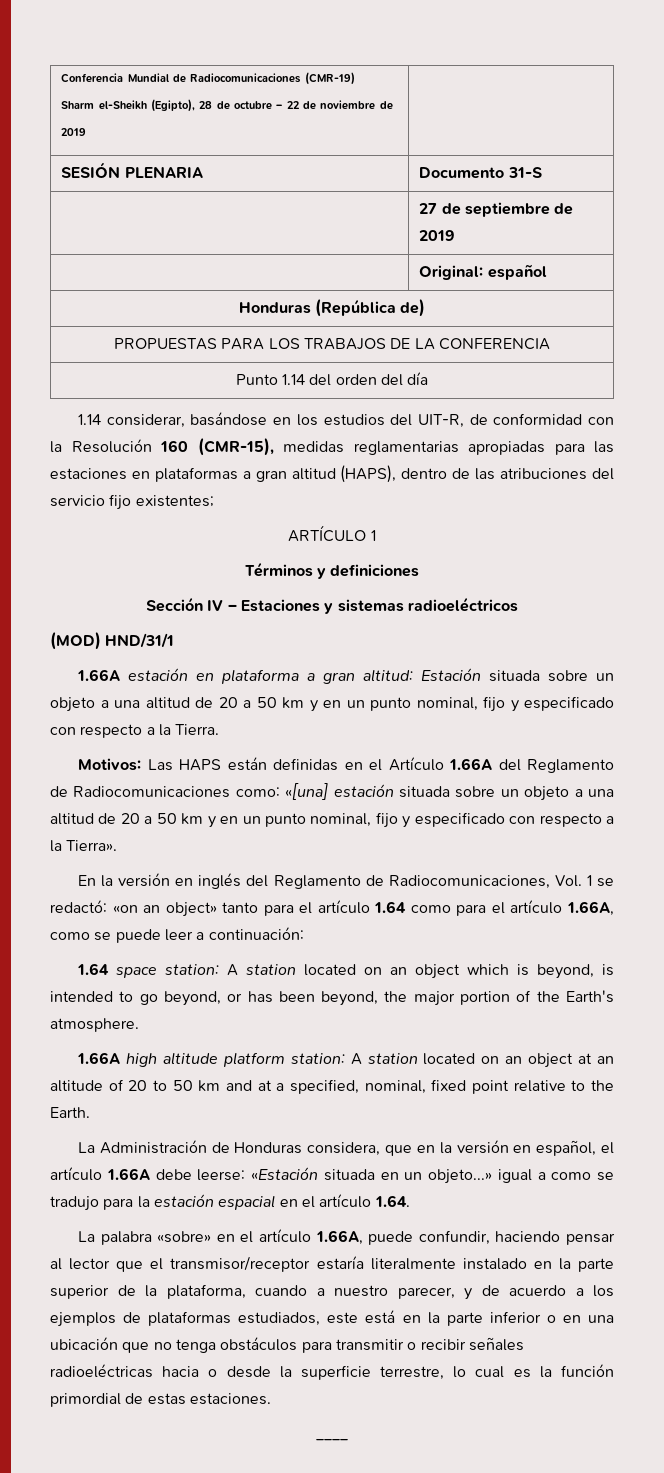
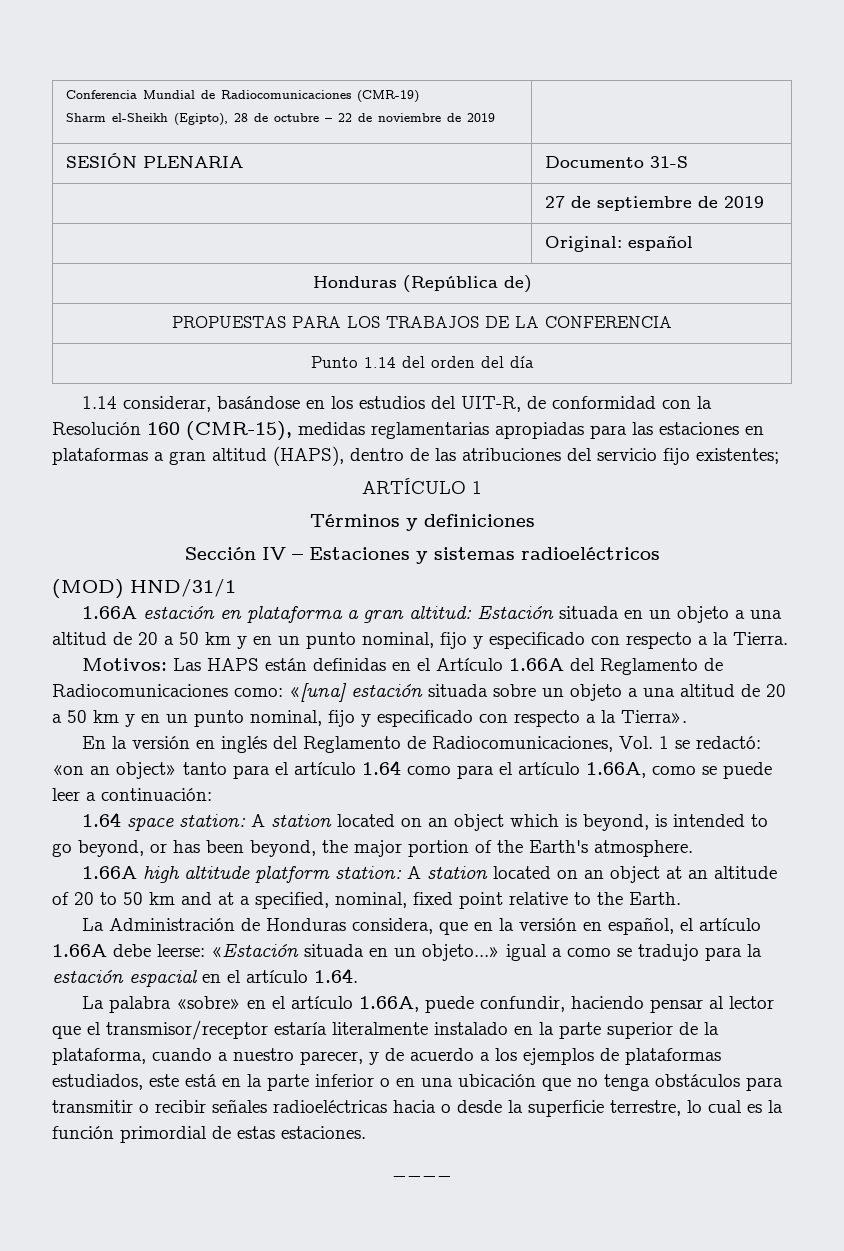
[548,670,589,682] sobre -> [623,610,643,619] en

